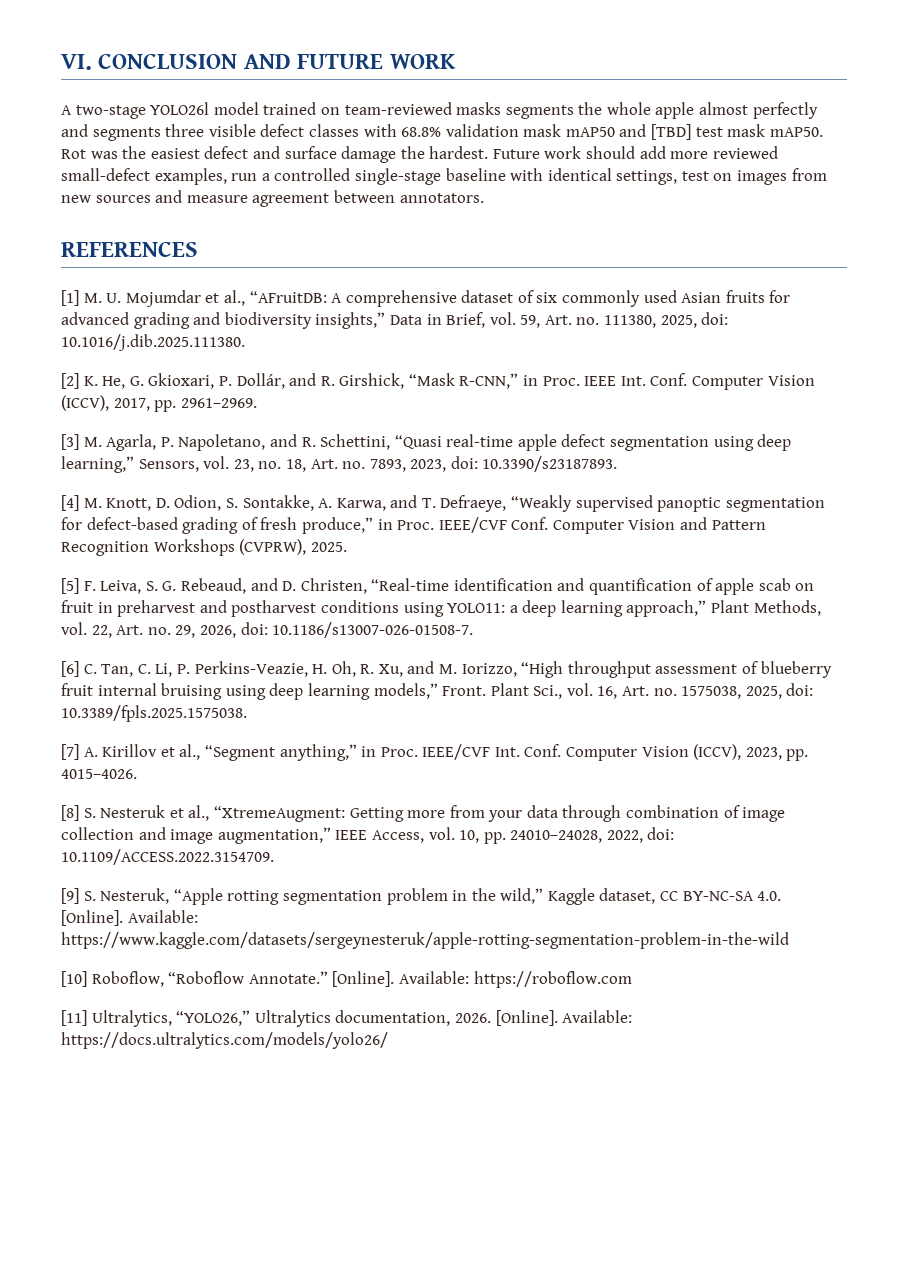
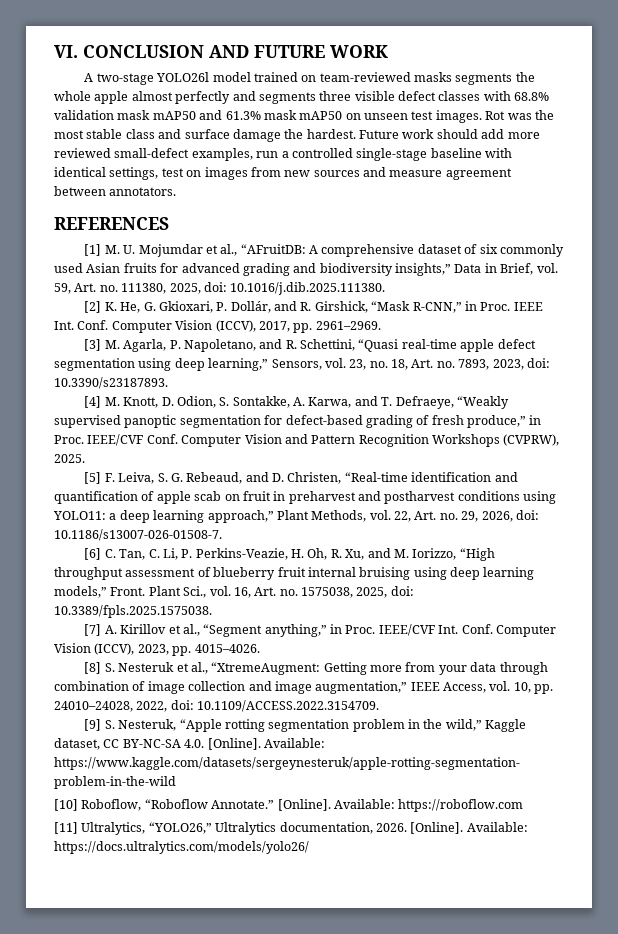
[651,124,823,140] [61,146,249,159] [TBD] test mask mAP50. Rot was the easiest defect -> [225,110,554,123] [54,129,155,139] 61.3% mask mAP50 on unseen test images. Rot was the most stable class

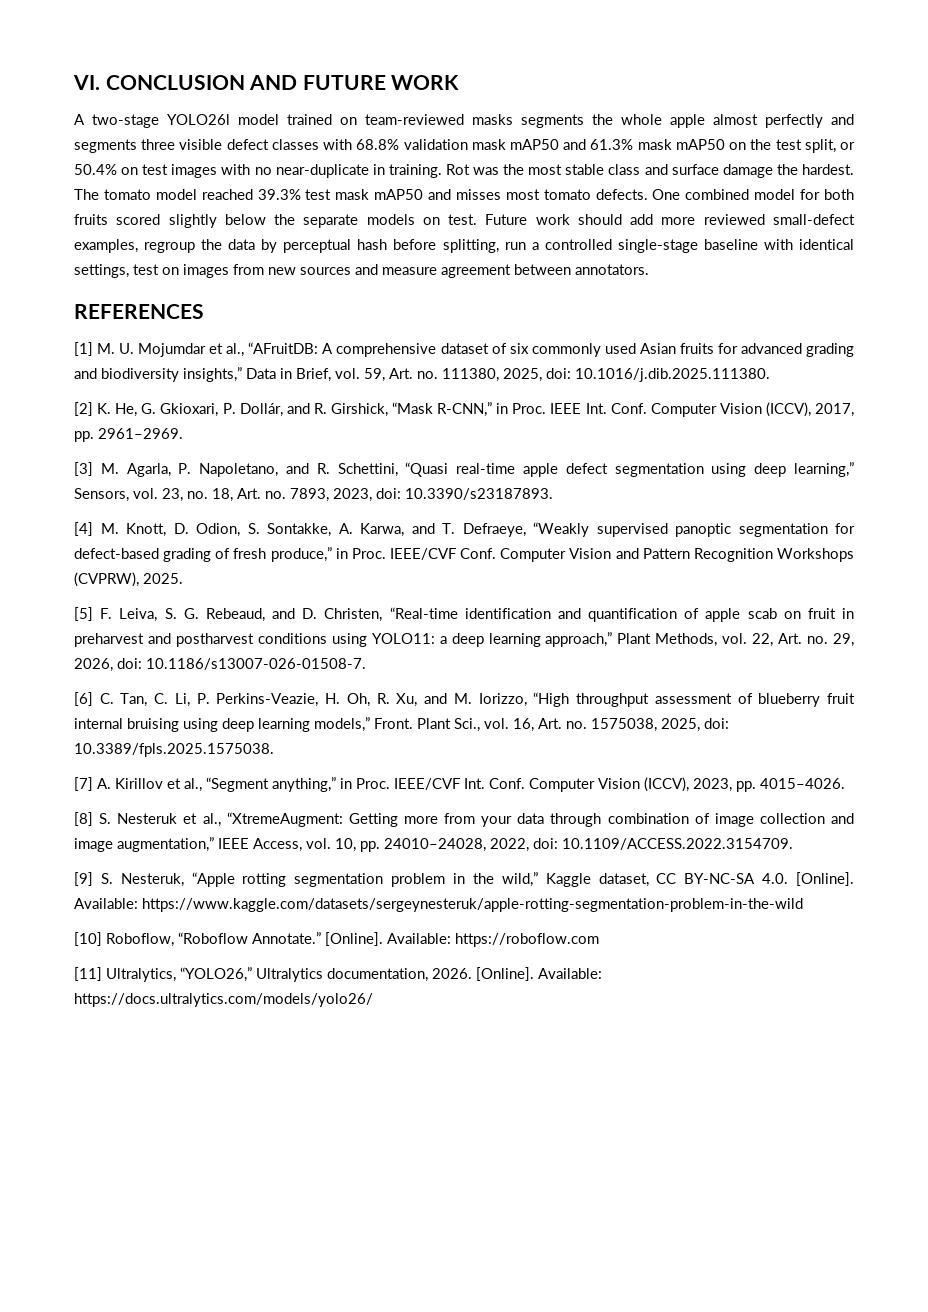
[364,110,482,123] unseen test images. -> [750,139,855,153] [74,164,442,178] the test split, or 50.4% on test images with no near-duplicate in training.
(356, 134) none -> [74,189,854,200] [74,214,478,228] The tomato model reached 39.3% test mask mAP50 and misses most tomato defects. One combined model for both fruits scored slightly below the separate models on test.
(253, 154) none -> [144,239,499,253] regroup the data by perceptual hash before splitting,

